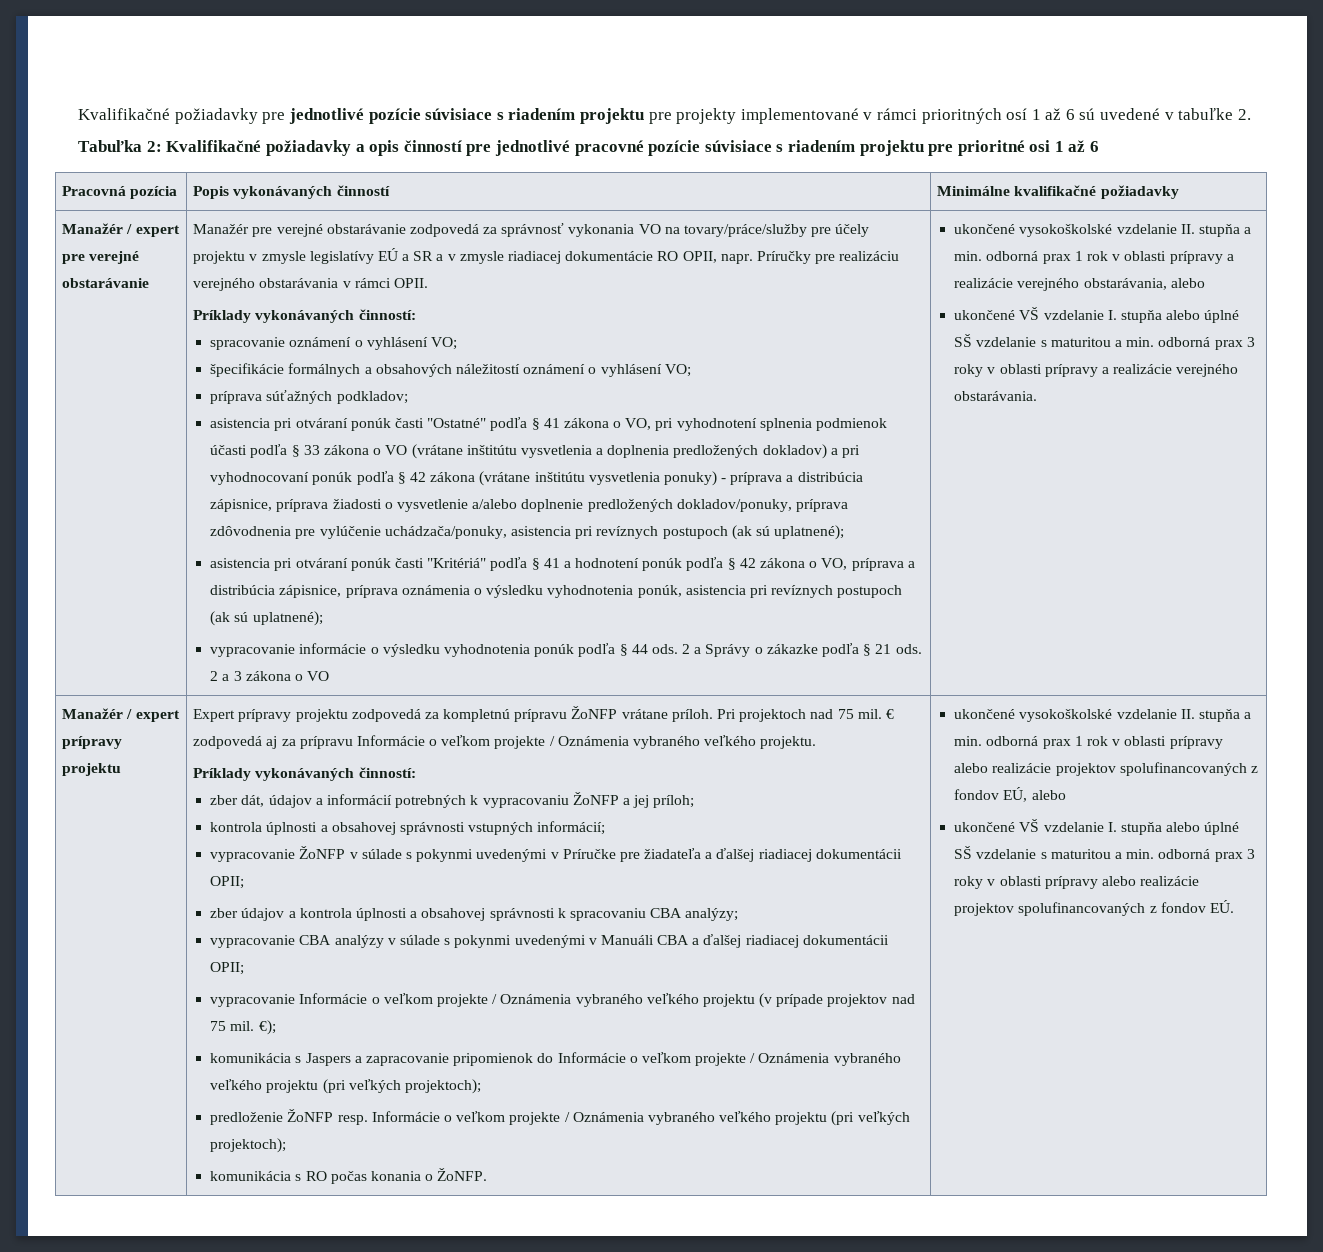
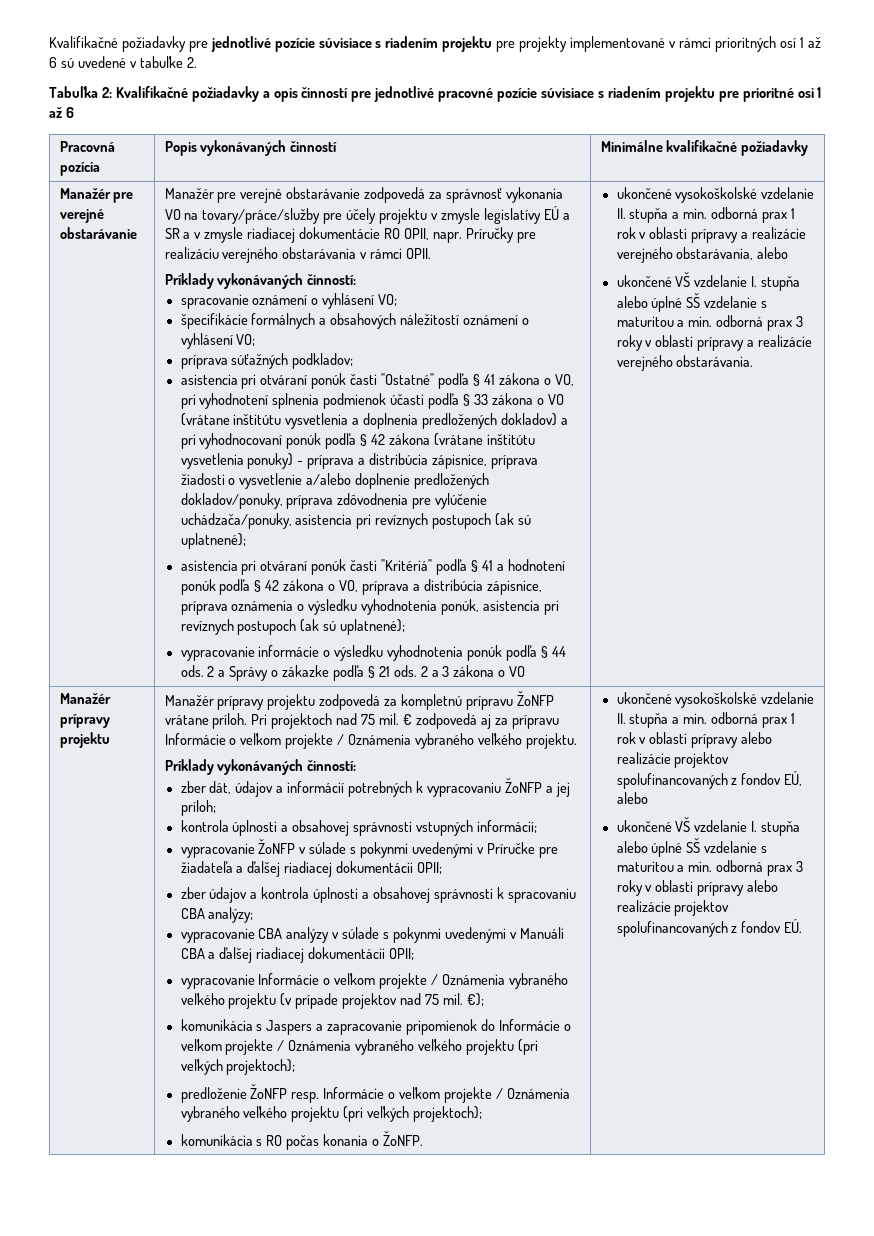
[126,224,180,237] / expert -> (111, 193) none
[126,709,180,722] / expert -> (111, 698) none
[193,709,236,722] Expert -> [164,695,214,706] Manažér

